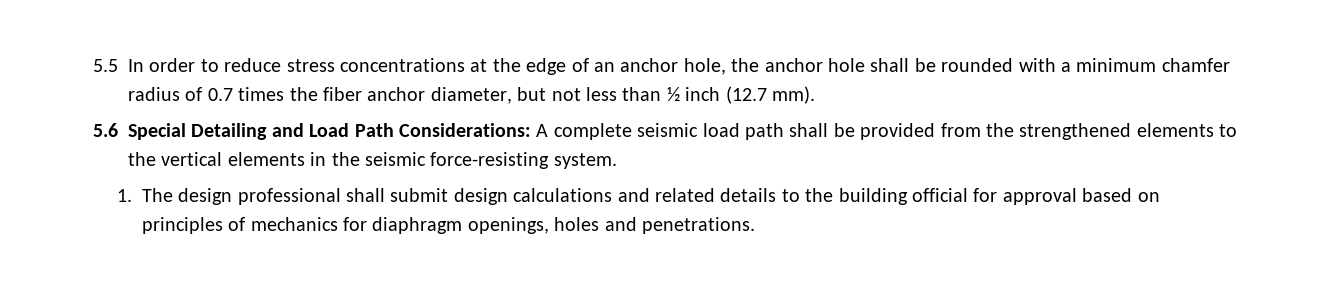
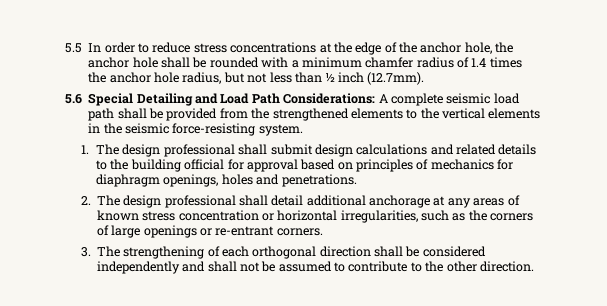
[593,62,615,72] an -> [399,42,417,53] the
[207,88,233,101] 0.7 -> [471,58,487,67] 1.4
[323,87,512,104] fiber anchor diameter, -> [109,72,222,84] anchor hole radius,
[725,86,815,104] (12.7 mm). -> [367,72,424,85] (12.7mm).
(755, 225) none -> [80,195,520,208] [96,210,534,223] [96,225,323,238] [80,246,486,259] [96,261,534,274] // 2. The design professional shall detail additional anchorage at any areas of known stress concentration or horizontal irregularities, such as the corners of large openings or re-entrant corners. // 3. The strengthening of each orthogonal direction shall be considered independently and shall not be assumed to contribute to the other direction.

